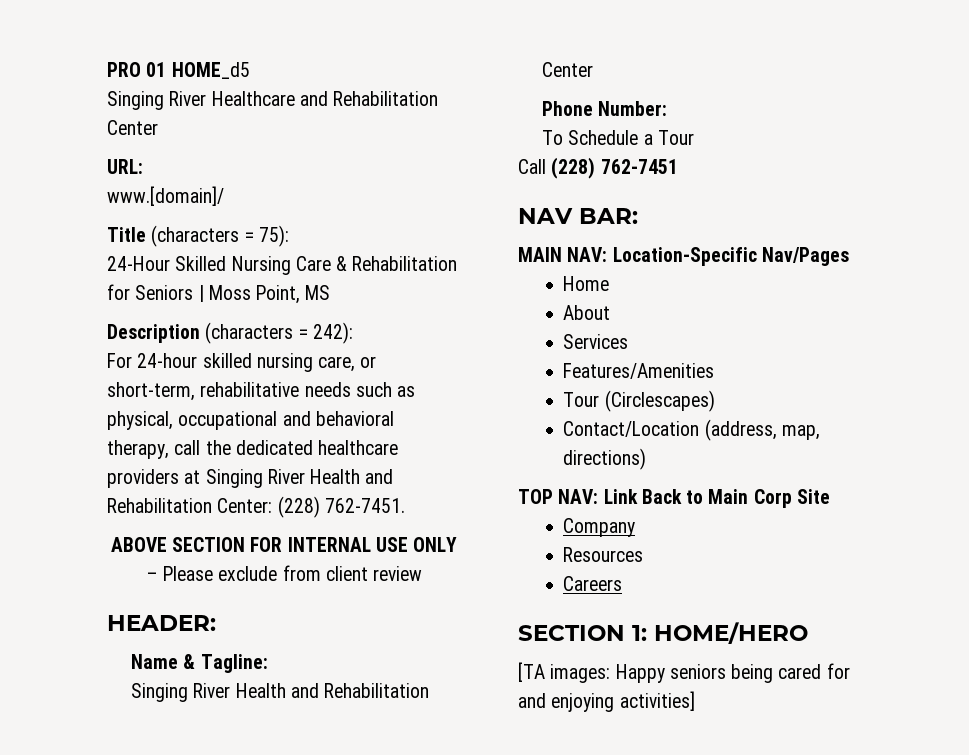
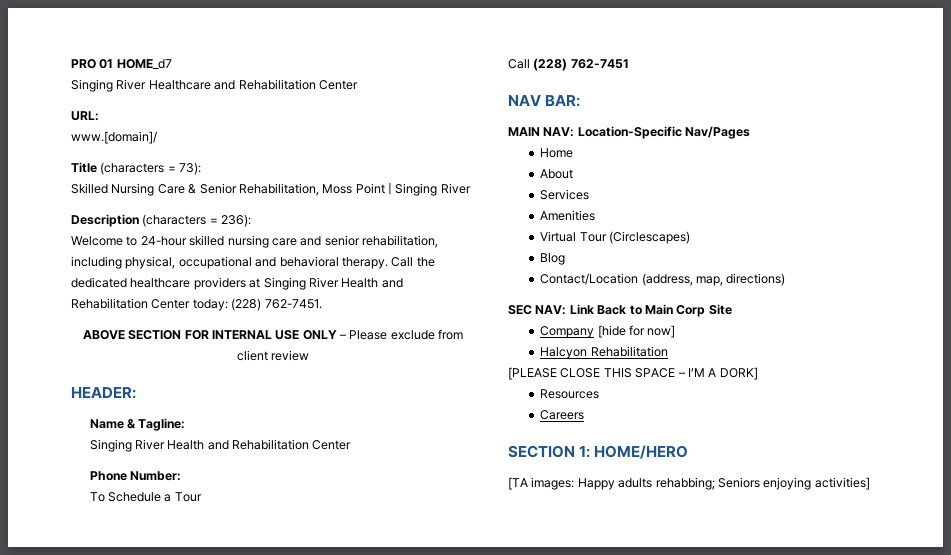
[171,62,250,79] HOME_d5 -> [116,59,172,69] HOME_d7
[258,225,289,247] [107,256,170,271] 75): // 24-Hour -> [179,162,202,175] 73): //
[352,256,458,271] [107,284,331,304] [107,322,353,344] [107,353,377,372] [107,382,416,401] Rehabilitation for Seniors | Moss Point, MS // Description (characters = 242): // For 24-hour skilled nursing care, or short-term, rehabilitative needs such as -> [199,182,471,196] [71,214,252,227] [71,235,438,248] [71,256,122,269] Senior Rehabilitation, Moss Point | Singing River // Description (characters = 236): // Welcome to 24-hour skilled nursing care and senior rehabilitation, including
[107,440,201,459] therapy, call -> [341,257,414,269] therapy. Call
[217,498,273,513] Center: -> [151,299,228,311] Center today:
[563,363,715,379] Features/Amenities // -> [540,210,596,221] [540,231,577,242] Amenities // Virtual
(715, 401) none -> [540,253,566,265] // Blog
[518,489,553,504] TOP -> [508,305,532,315] SEC
(636, 527) none -> [597,325,676,338] [540,346,668,359] [508,367,758,380] [hide for now] // Halcyon Rehabilitation // [PLEASE CLOSE THIS SPACE – I’M A DORK]
[669,663,850,683] [518,693,546,708] seniors being cared for and -> [618,477,760,490] adults rehabbing; Seniors

